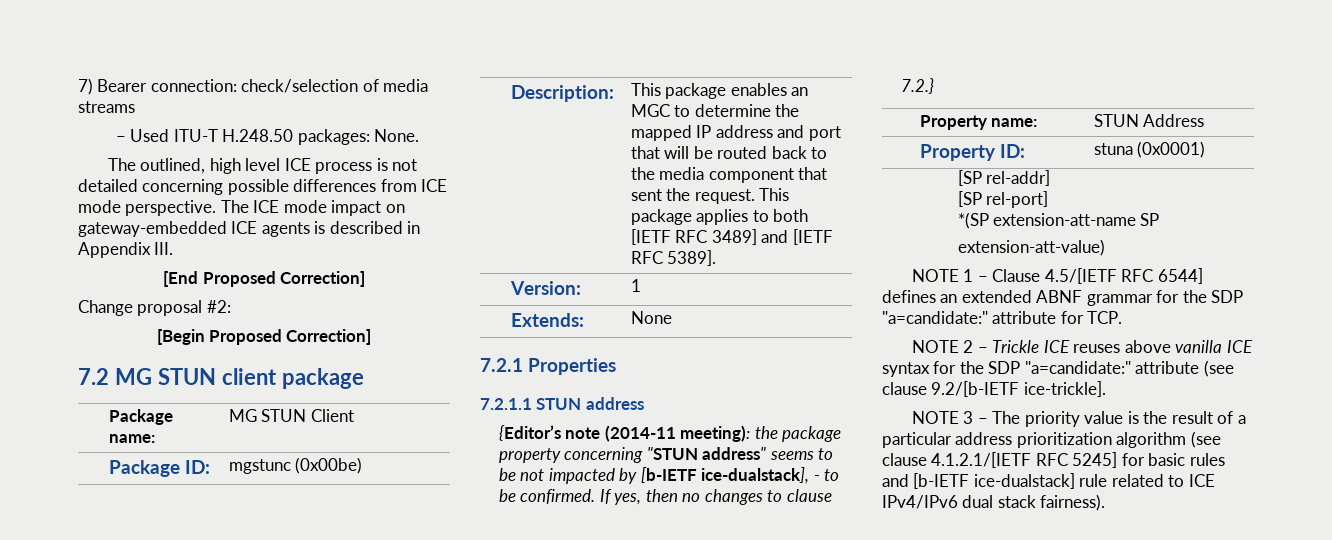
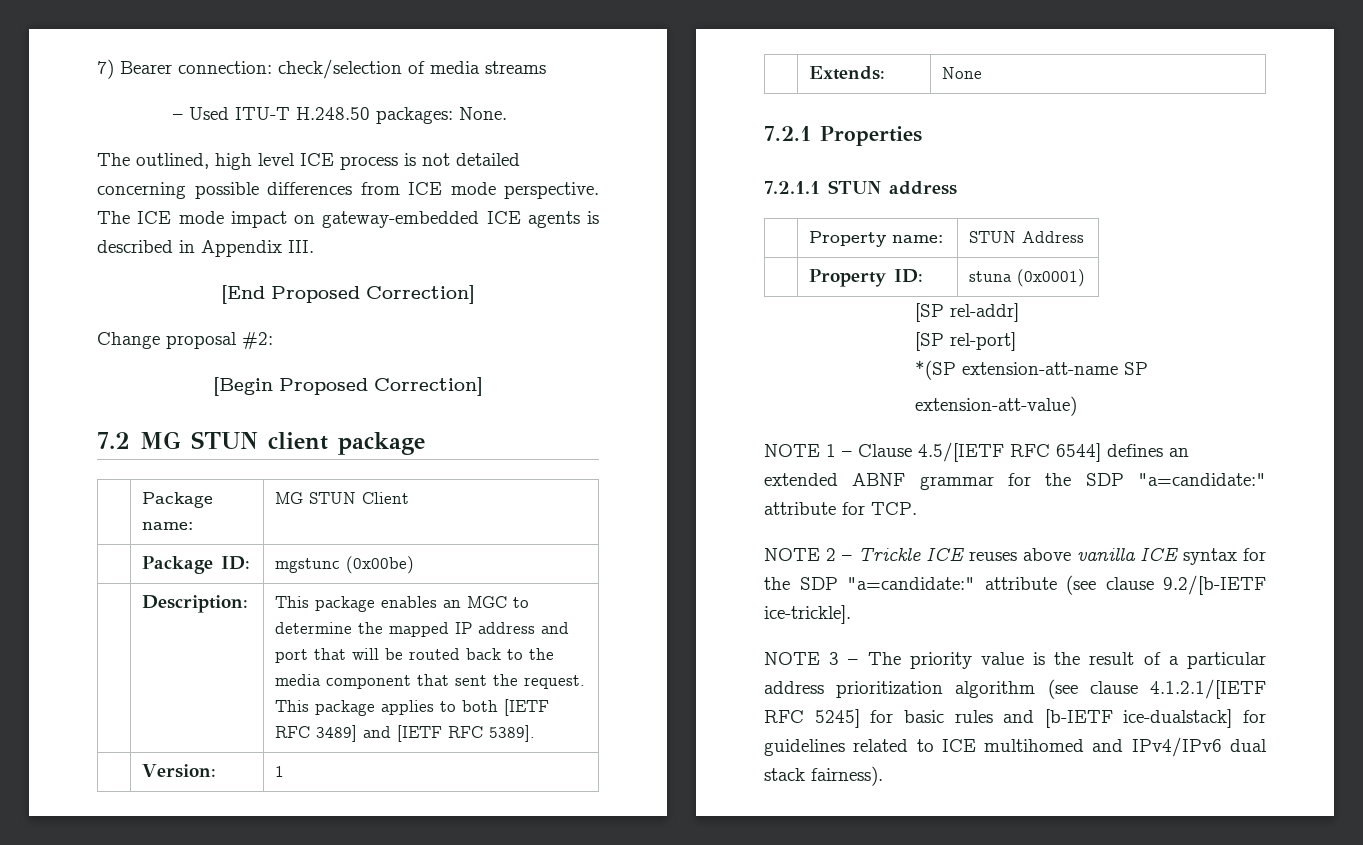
[498,425,842,442] [498,447,834,463] [498,467,840,484] [498,489,832,505] [900,78,934,94] // {Editor’s note (2014-11 meeting): the package property concerning "STUN address" seems to be not impacted by [b-IETF ice-dualstack], - to be confirmed. If yes, then no changes to clause 7.2.} -> (957, 188) none
[1079,474,1108,487] rule -> [1243,710,1266,723] [764,739,845,756] for guidelines
(1215, 480) none -> [984,739,1124,752] multihomed and

